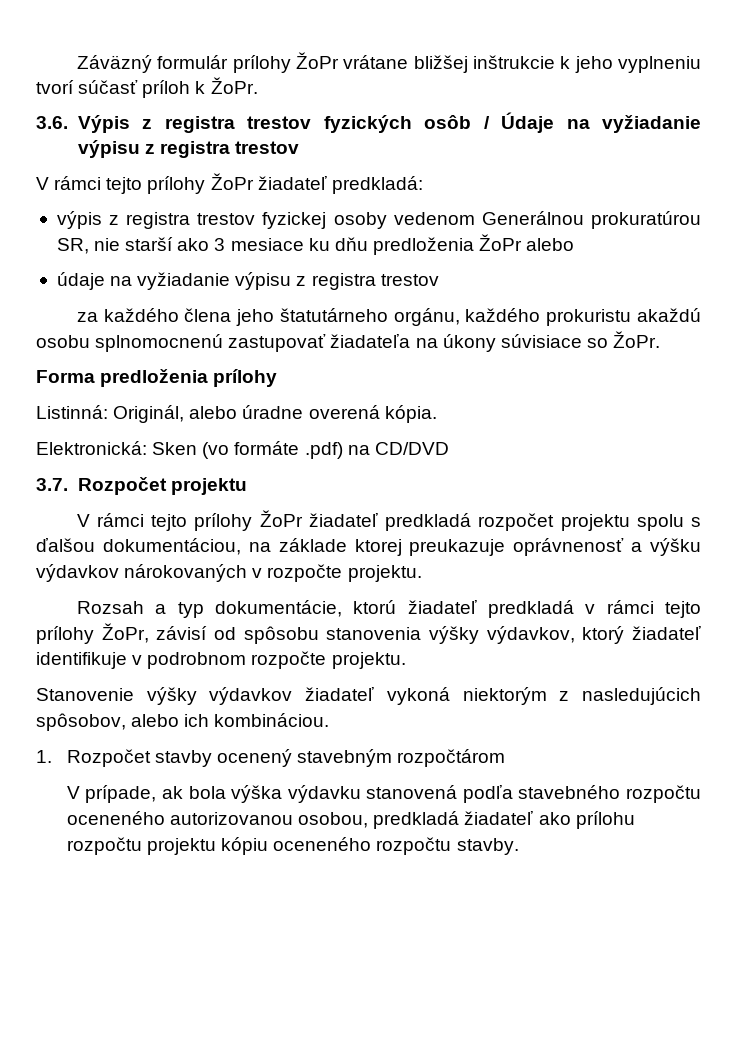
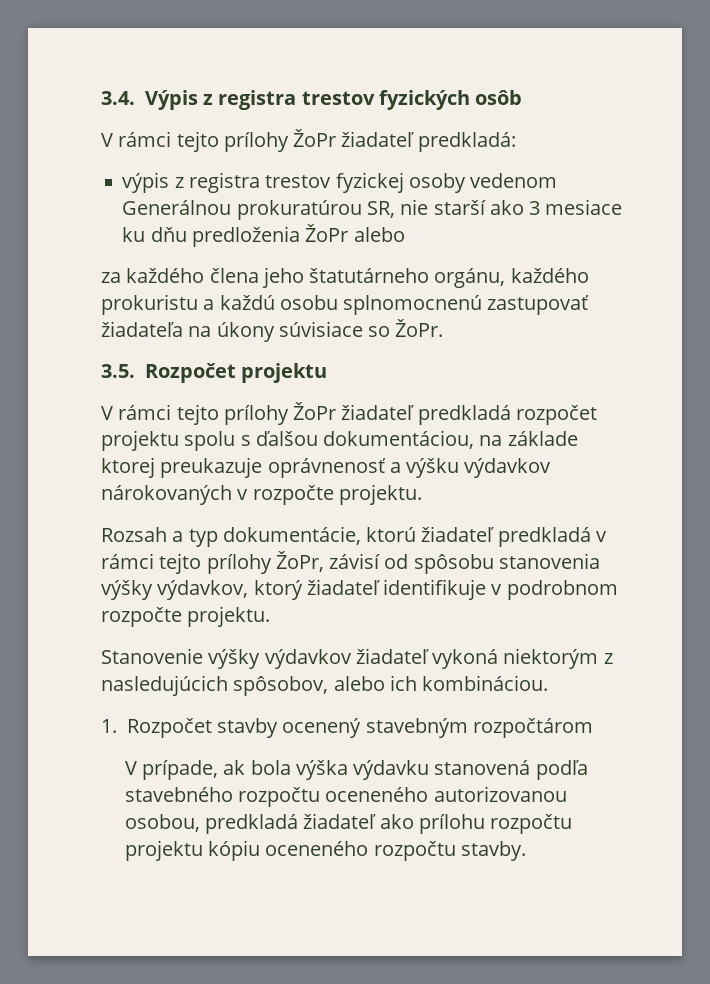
[76,52,702,73] [36,77,258,98] [36,116,68,129] Záväzný formulár prílohy ŽoPr vrátane bližšej inštrukcie k jeho vyplneniu tvorí súčasť príloh k ŽoPr. // 3.6. -> [101,91,135,105] 3.4.
[483,112,701,133] [77,140,299,158] / Údaje na vyžiadanie výpisu z registra trestov -> (523, 97) none
[56,272,439,290] // údaje na vyžiadanie výpisu z registra trestov -> (405, 234) none
[637,308,702,322] akaždú -> [203,295,275,310] a každú
[36,369,278,387] [36,405,437,423] [36,441,449,459] [36,478,68,491] Forma predloženia prílohy // Listinná: Originál, alebo úradne overená kópia. // Elektronická: Sken (vo formáte .pdf) na CD/DVD // 3.7. -> [101,364,135,378] 3.5.

